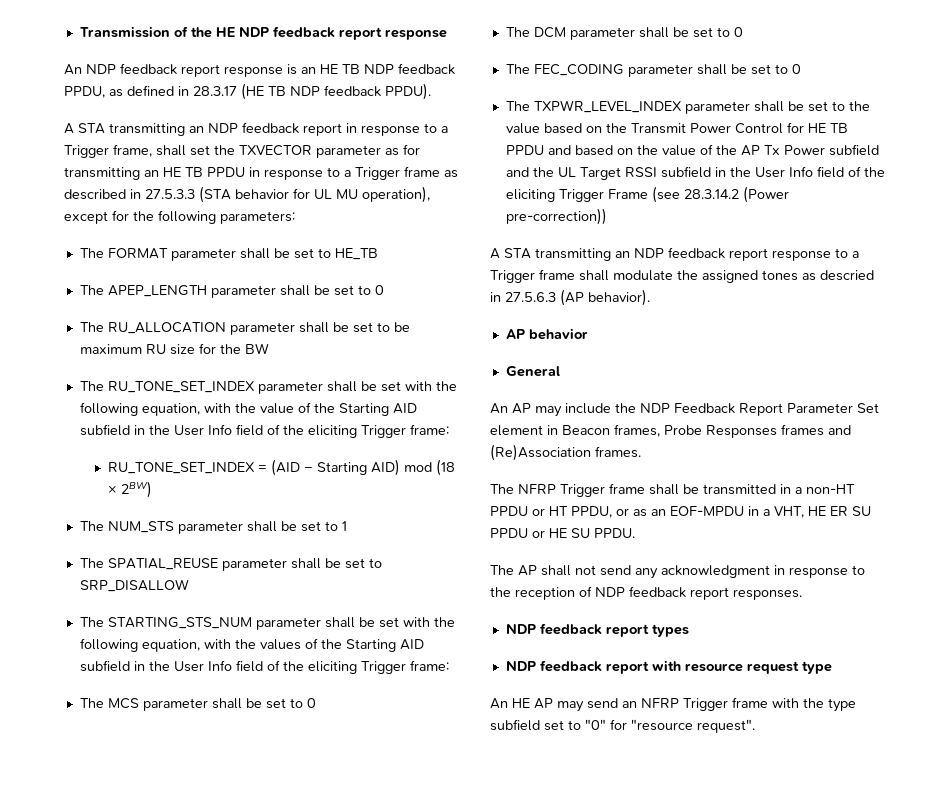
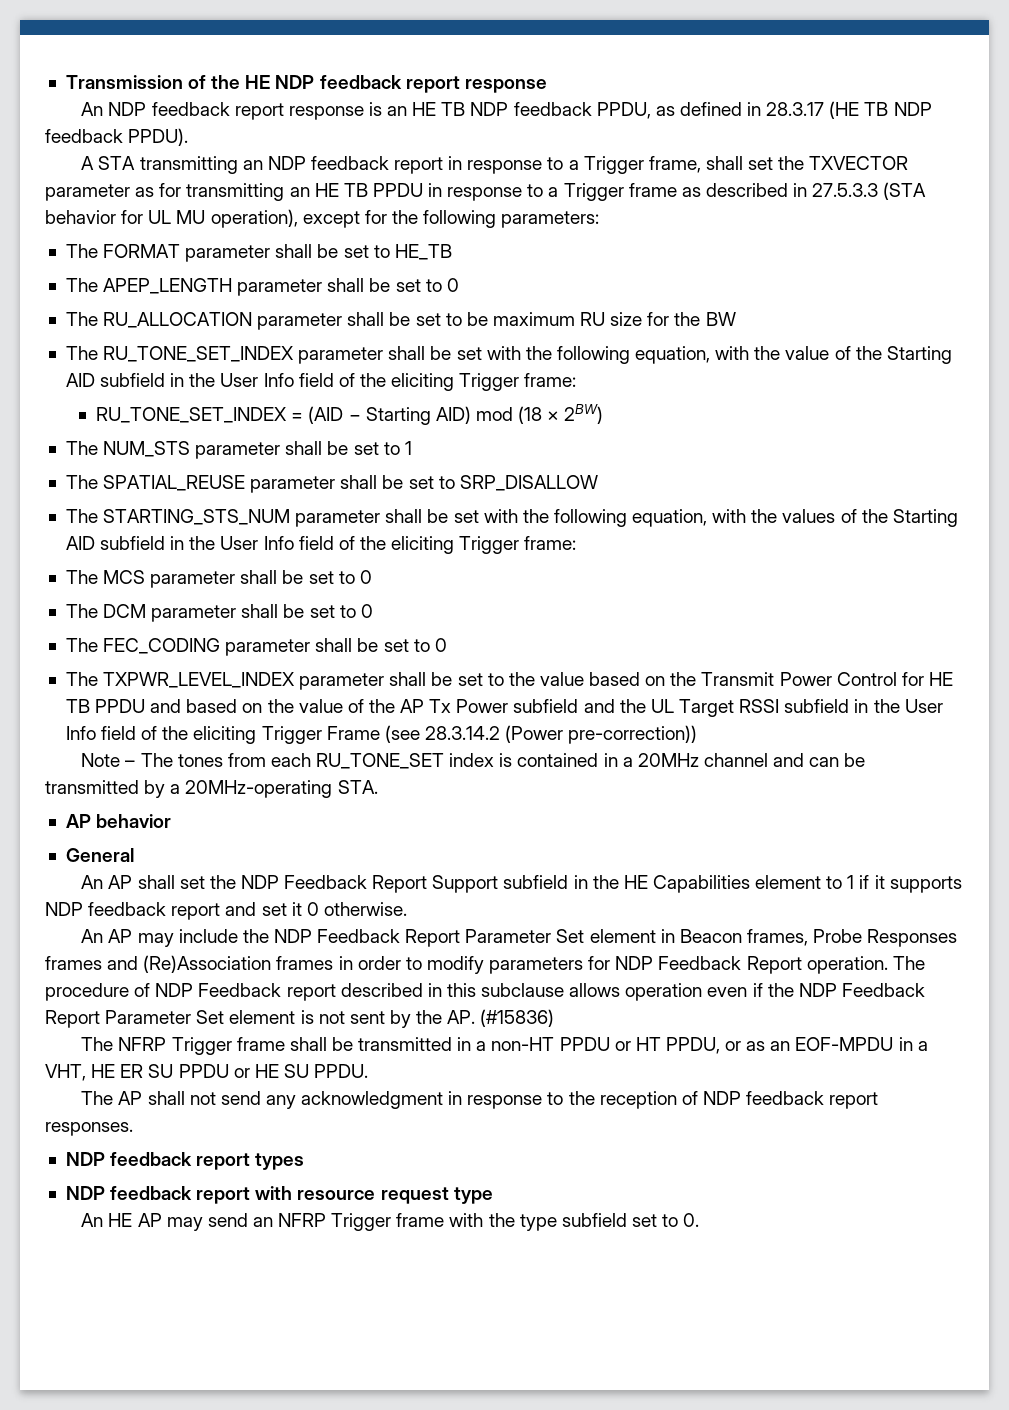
[490,247,859,261] [490,269,874,283] [490,289,650,306] [505,328,588,340] [505,366,560,377] A STA transmitting an NDP feedback report response to a Trigger frame shall modulate the assigned tones as descried in 27.5.6.3 (AP behavior). // AP behavior // General -> [81,753,866,769] [45,780,378,798] [65,814,172,828] [65,848,134,862] [81,875,962,893] [45,902,407,920] Note – The tones from each RU_TONE_SET index is contained in a 20MHz channel and can be transmitted by a 20MHz-operating STA. // AP behavior // General // An AP shall set the NDP Feedback Report Support subfield in the HE Capabilities element to 1 if it supports NDP feedback report and set it 0 otherwise.
[595,446,641,458] frames. -> [276,956,925,974] [45,983,925,1001] [45,1009,555,1028] frames in order to modify parameters for NDP Feedback Report operation. The procedure of NDP Feedback report described in this subclause allows operation even if the NDP Feedback Report Parameter Set element is not sent by the AP. (#15836)
[585,719,755,733] "0" for "resource request". -> [683,1213,700,1227] 0.

